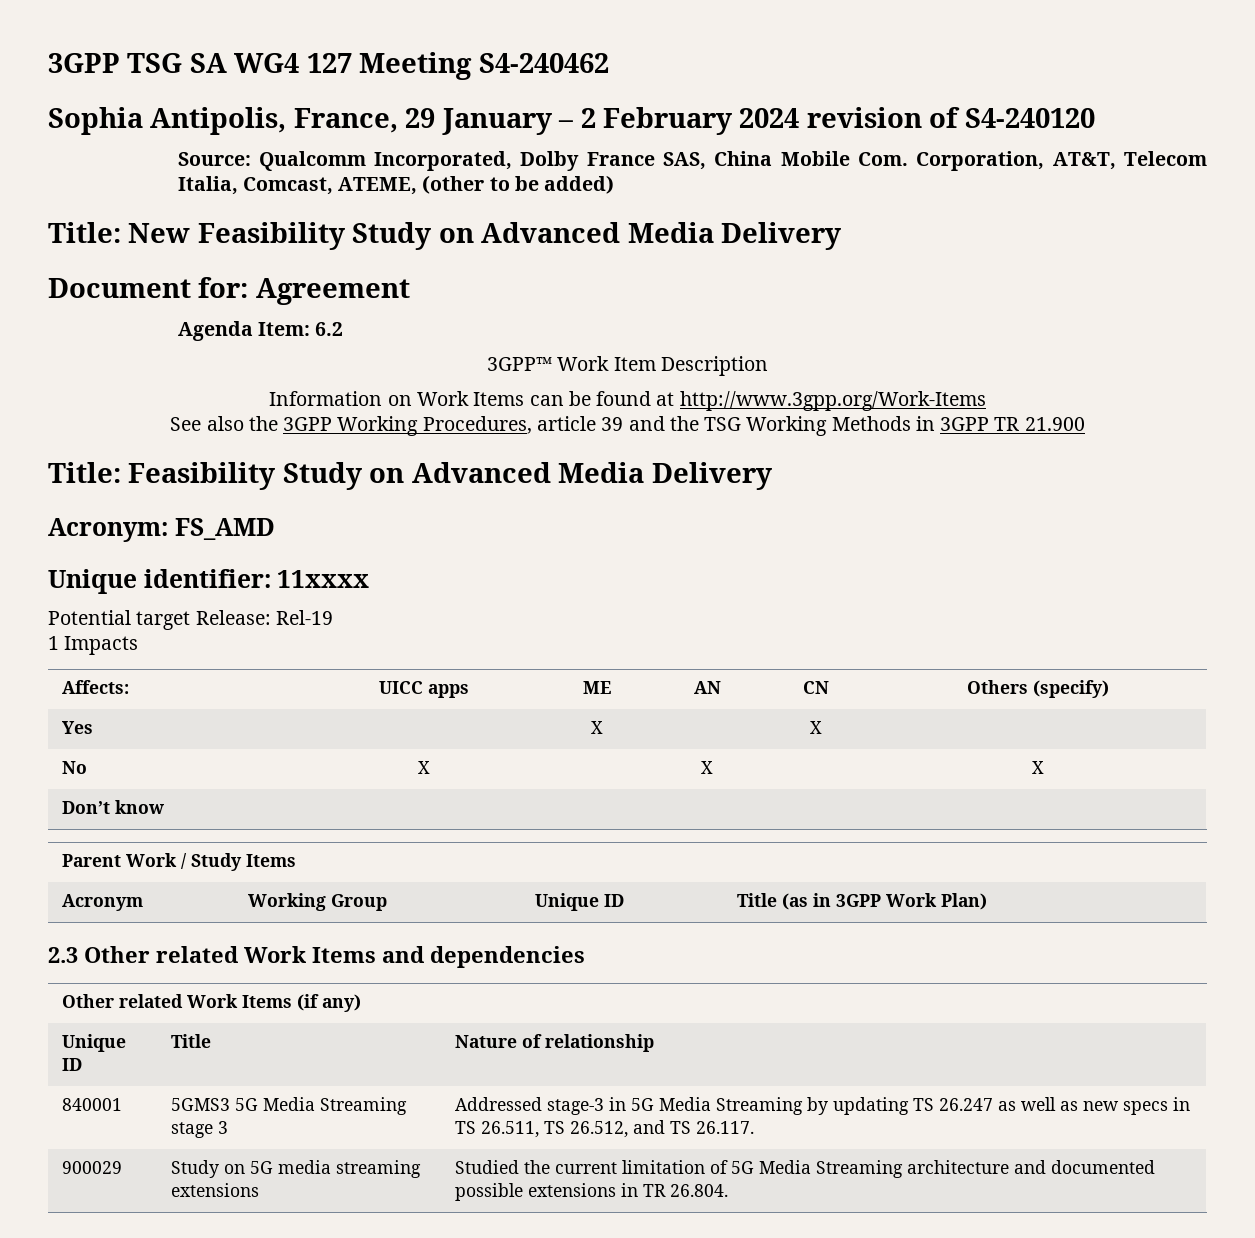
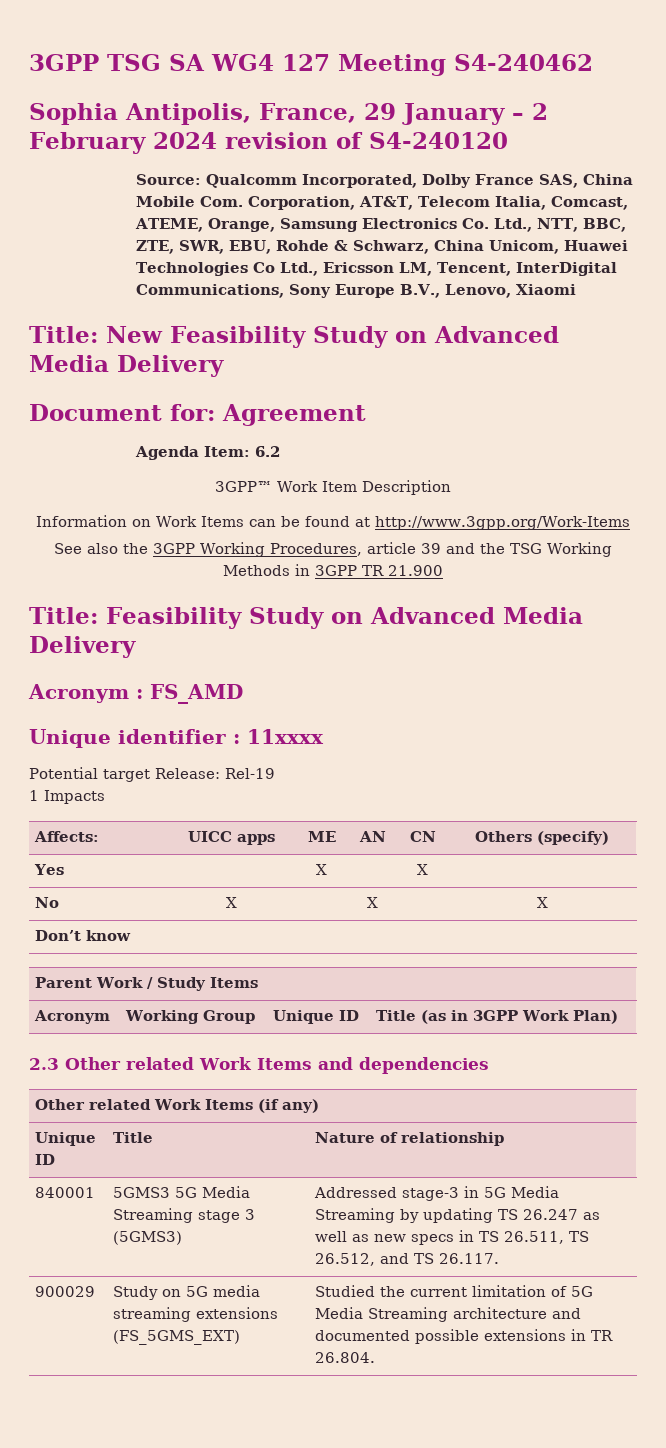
[422,175,615,194] (other to be added) -> [208,218,627,232] [136,240,629,254] [136,262,618,276] [136,284,577,298] Orange, Samsung Electronics Co. Ltd., NTT, BBC, ZTE, SWR, EBU, Rohde & Schwarz, China Unicom, Huawei Technologies Co Ltd., Ericsson LM, Tencent, InterDigital Communications, Sony Europe B.V., Lenovo, Xiaomi
[48,518,168,542] Acronym: -> [28,684,143,703] Acronym :
[143,569,271,588] identifier: -> [118,729,240,744] identifier :
(228, 1127) none -> [112,1231,182,1245] (5GMS3)
(259, 1190) none -> [112,1330,240,1345] (FS_5GMS_EXT)

